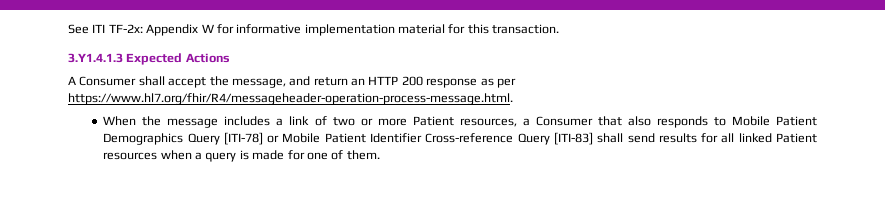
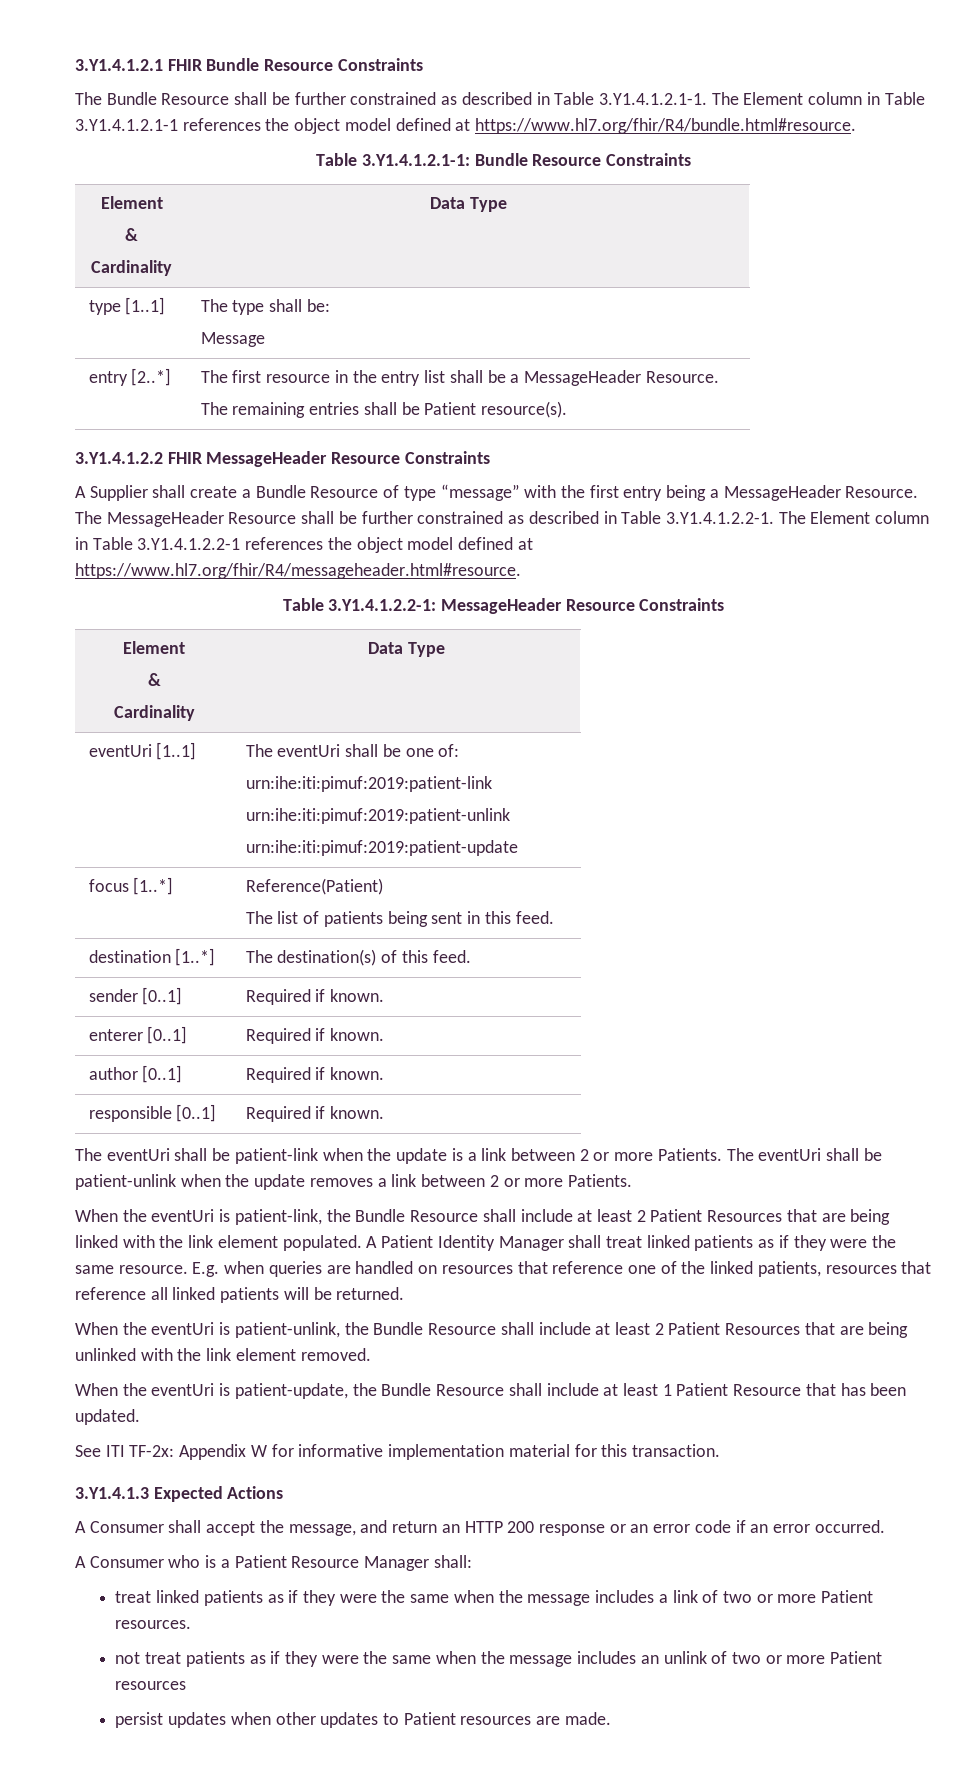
(68, 29) none -> [75,58,423,71] [75,92,925,105] [75,118,857,134] [316,153,691,166] [100,196,163,209] [125,228,138,241] [91,260,172,276] [430,197,507,212] [88,297,166,315] [200,299,330,315] [200,332,265,347] [88,368,172,386] [200,370,719,386] [200,401,568,418] [75,451,490,467] [75,484,919,501] [75,511,930,527] [75,537,533,553] [75,563,521,579] [282,598,725,614] [123,641,185,654] [147,673,161,686] [113,705,195,721] [368,642,445,657] [88,742,197,760] [245,744,460,757] [245,776,492,792] [245,808,510,824] [245,840,518,856] [88,877,174,895] [245,878,383,895] [245,911,554,927] [88,948,216,966] [245,949,471,966] [88,987,183,1005] [245,989,385,1005] [88,1026,188,1044] [245,1028,385,1044] [88,1065,183,1083] [245,1067,385,1083] [88,1104,217,1122] [245,1106,385,1122] [75,1148,882,1164] [75,1174,632,1190] [75,1209,891,1225] [75,1235,897,1251] [75,1261,932,1277] [75,1287,405,1303] [75,1322,909,1338] [75,1348,371,1361] [75,1383,907,1399] [75,1409,140,1425] 3.Y1.4.1.2.1 FHIR Bundle Resource Constraints // The Bundle Resource shall be further constrained as described in Table 3.Y1.4.1.2.1-1. The Element column in Table 3.Y1.4.1.2.1-1 references the object model defined at https://www.hl7.org/fhir/R4/bundle.html#resource. // Table 3.Y1.4.1.2.1-1: Bundle Resource Constraints // Element // & // Cardinality | Data Type // type [1..1] | The type shall be: // Message // entry [2..*] | The first resource in the entry list shall be a MessageHeader Resource. // The remaining entries shall be Patient resource(s). // 3.Y1.4.1.2.2 FHIR MessageHeader Resource Constraints // A Supplier shall create a Bundle Resource of type “message” with the first entry being a MessageHeader Resource. The MessageHeader Resource shall be further constrained as described in Table 3.Y1.4.1.2.2-1. The Element column in Table 3.Y1.4.1.2.2-1 references the object model defined at https://www.hl7.org/fhir/R4/messageheader.html#resource. // Table 3.Y1.4.1.2.2-1: MessageHeader Resource Constraints // Element // & // Cardinality | Data Type // eventUri [1..1] | The eventUri shall be one of: // urn:ihe:iti:pimuf:2019:patient-link // urn:ihe:iti:pimuf:2019:patient-unlink // urn:ihe:iti:pimuf:2019:patient-update // focus [1..*] | Reference(Patient) // The list of patients being sent in this feed. // destination [1..*] | The destination(s) of this feed. // sender [0..1] | Required if known. // enterer [0..1] | Required if known. // author [0..1] | Required if known. // responsible [0..1] | Required if known. // The eventUri shall be patient-link when the update is a link between 2 or more Patients. The eventUri shall be patient-unlink when the update removes a link between 2 or more Patients. // When the eventUri is patient-link, the Bundle Resource shall include at least 2 Patient Resources that are being linked with the link element populated. A Patient Identity Manager shall treat linked patients as if they were the same resource. E.g. when queries are handled on resources that reference one of the linked patients, resources that reference all linked patients will be returned. // When the eventUri is patient-unlink, the Bundle Resource shall include at least 2 Patient Resources that are being unlinked with the link element removed. // When the eventUri is patient-update, the Bundle Resource shall include at least 1 Patient Resource that has been updated. //
[480,78,516,88] [68,93,513,105] [103,116,137,126] as per https://www.hl7.org/fhir/R4/messageheader-operation-process-message.html. // When -> [609,1520,885,1533] [75,1555,472,1571] [115,1590,494,1606] or an error code if an error occurred. // A Consumer who is a Patient Resource Manager shall: // treat linked patients as if they were the same when
[459,116,818,128] [103,132,817,145] [103,150,380,162] resources, a Consumer that also responds to Mobile Patient Demographics Query [ITI-78] or Mobile Patient Identifier Cross-reference Query [ITI-83] shall send results for all linked Patient resources when a query is made for one of them. -> [115,1620,192,1629] [115,1651,883,1667] [115,1681,187,1690] [115,1712,611,1728] resources. // not treat patients as if they were the same when the message includes an unlink of two or more Patient resources // persist updates when other updates to Patient resources are made.

